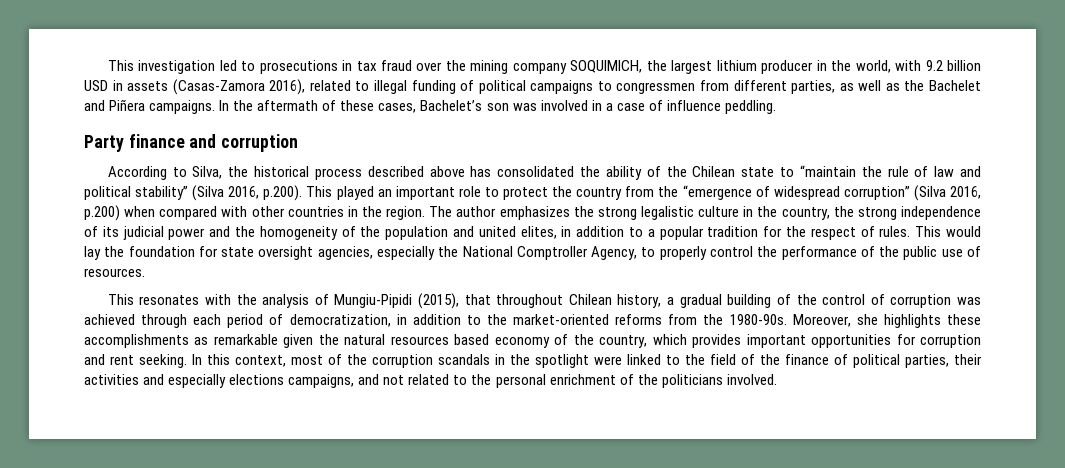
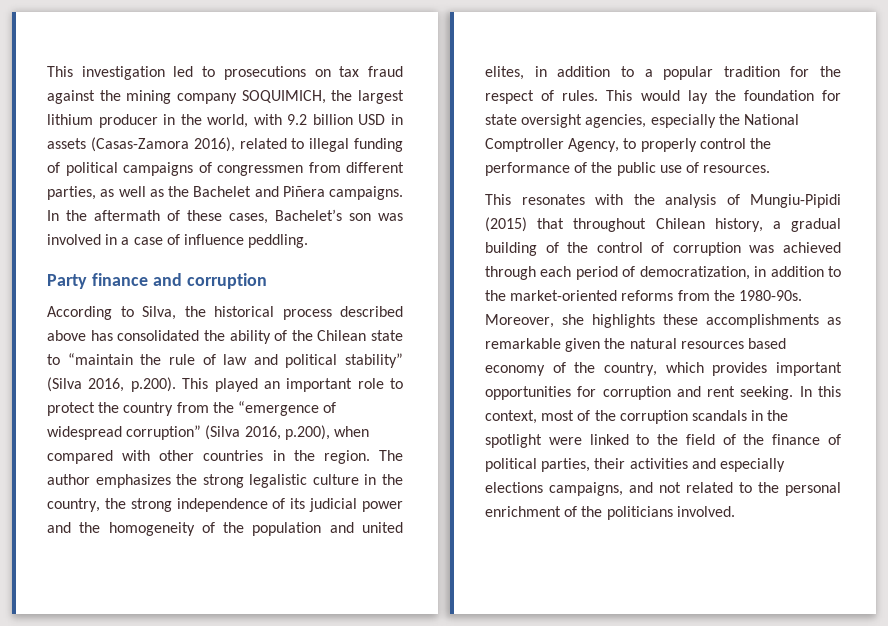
[342,60,353,71] in -> [314,69,331,77] on
[416,62,443,71] over -> [47,90,95,104] against
[597,81,612,91] to -> [198,162,212,173] of
[84,205,120,221] p.200) -> [284,425,330,440] p.200),
[418,293,460,309] (2015), -> [485,217,527,232] (2015)

